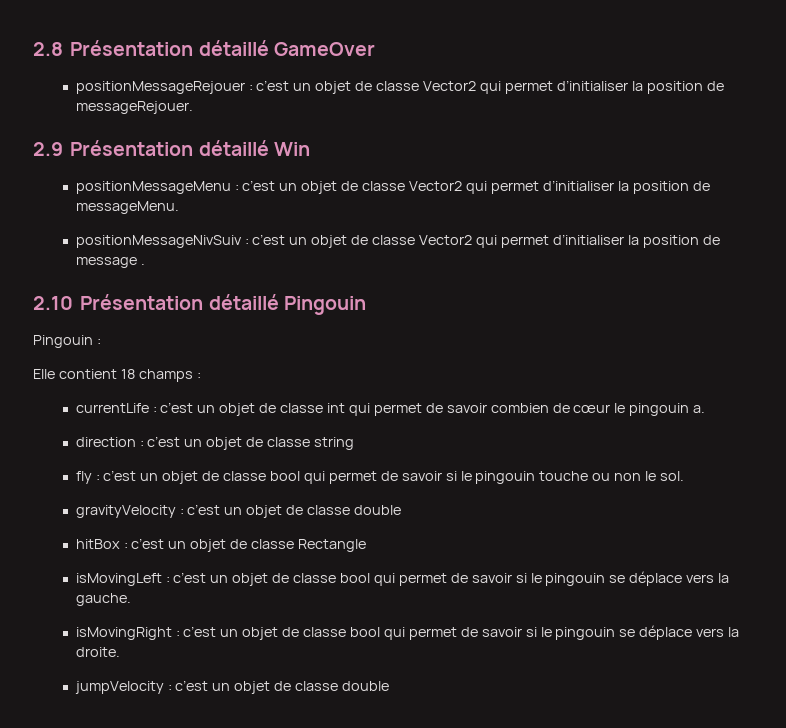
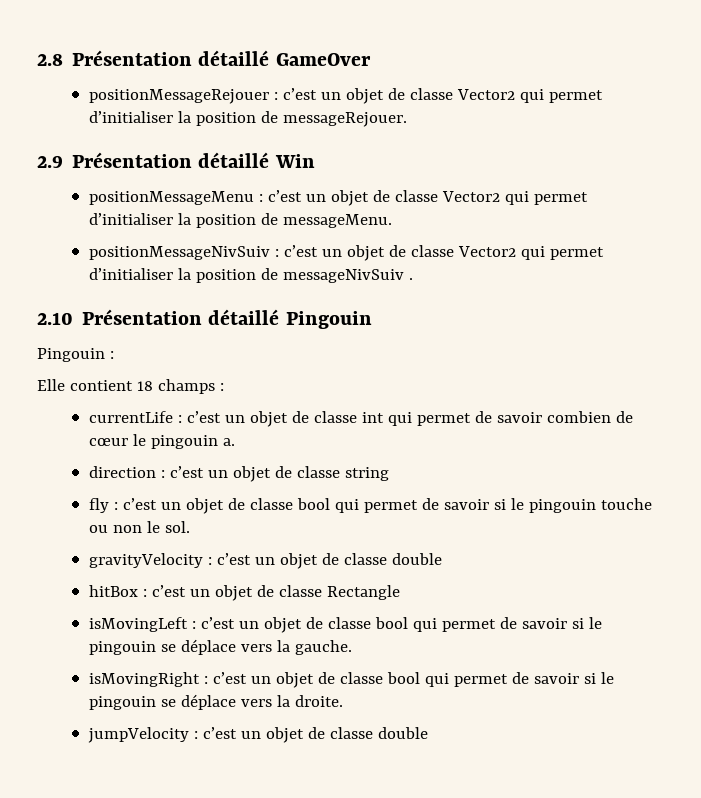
[75,257,137,268] message -> [282,269,404,283] messageNivSuiv

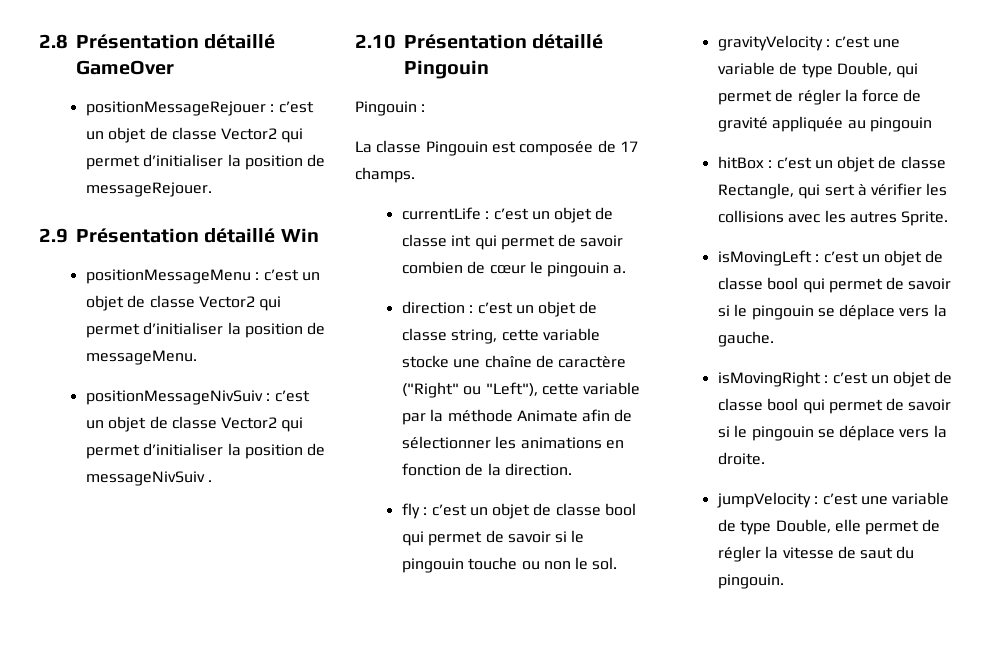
[37,379,224,394] Elle contient 18 champs : -> [355,140,638,156] [355,167,415,183] La classe Pingouin est composée de 17 champs.
[344,467,389,481] string -> [451,328,600,344] [401,355,627,368] [401,382,641,398] [401,409,633,425] [401,436,624,449] [401,463,572,476] string, cette variable stocke une chaîne de caractère ("Right" ou "Left"), cette variable par la méthode Animate afin de sélectionner les animations en fonction de la direction.
[254,553,442,569] un objet de classe double -> [872,39,900,48] [717,62,919,78] [717,89,922,105] [717,116,932,132] une variable de type Double, qui permet de régler la force de gravité appliquée au pingouin
[326,585,400,600] Rectangle -> [717,183,948,199] [717,210,949,226] Rectangle, qui sert à vérifier les collisions avec les autres Sprite.
[240,727,428,743] un objet de classe double -> [860,492,950,505] [717,519,941,535] [717,546,915,562] [717,574,784,589] une variable de type Double, elle permet de régler la vitesse de saut du pingouin.

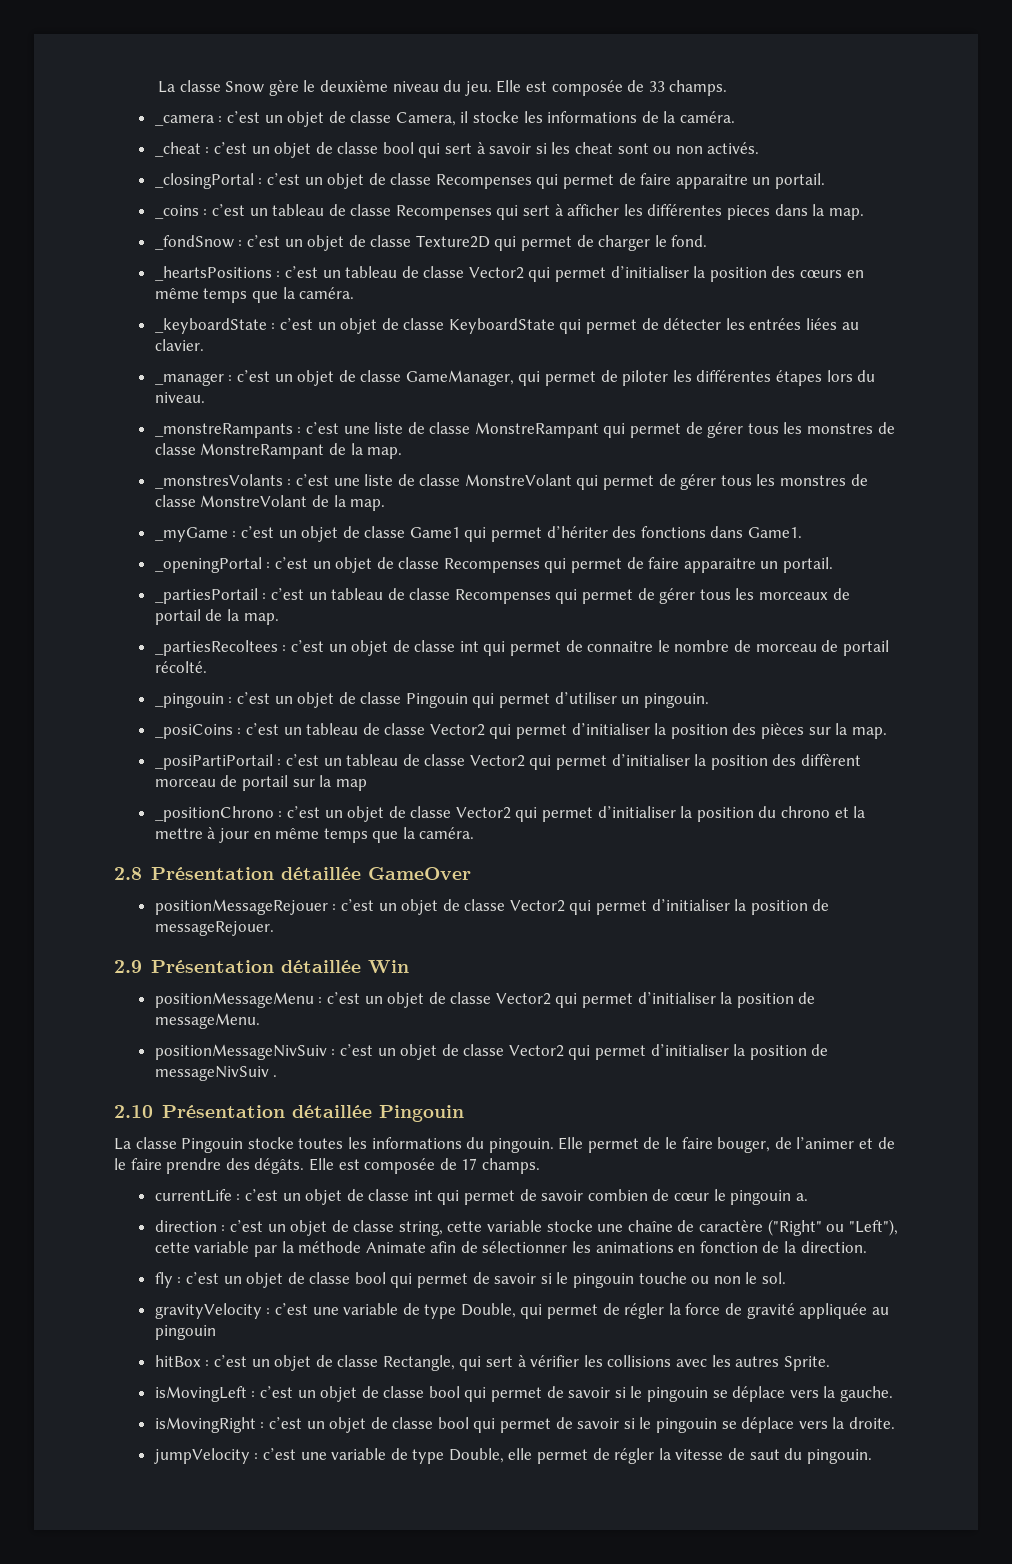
(39, 41) none -> [158,80,728,96] [154,111,736,127] [154,142,760,158] [154,173,826,189] [154,204,864,220] [154,235,708,251] [154,266,864,282] [154,287,355,303] [154,318,859,334] [154,339,204,351] [154,370,876,386] [154,392,205,403] [154,422,895,438] [154,443,403,459] [154,474,868,490] [154,495,386,511] [154,526,803,542] [154,557,834,573] [154,588,850,604] [154,609,279,625] [154,640,889,656] [154,661,207,673] [154,692,709,708] [154,723,887,739] [154,754,862,770] [154,775,367,791] [154,806,866,822] [154,827,475,843] La classe Snow gère le deuxième niveau du jeu. Elle est composée de 33 champs. // _camera : c’est un objet de classe Camera, il stocke les informations de la caméra. // _cheat : c’est un objet de classe bool qui sert à savoir si les cheat sont ou non activés. // _closingPortal : c’est un objet de classe Recompenses qui permet de faire apparaitre un portail. // _coins : c’est un tableau de classe Recompenses qui sert à afficher les différentes pieces dans la map. // _fondSnow : c’est un objet de classe Texture2D qui permet de charger le fond. // _heartsPositions : c’est un tableau de classe Vector2 qui permet d’initialiser la position des cœurs en même temps que la caméra. // _keyboardState : c’est un objet de classe KeyboardState qui permet de détecter les entrées liées au clavier. // _manager : c’est un objet de classe GameManager, qui permet de piloter les différentes étapes lors du niveau. // _monstreRampants : c’est une liste de classe MonstreRampant qui permet de gérer tous les monstres de classe MonstreRampant de la map. // _monstresVolants : c’est une liste de classe MonstreVolant qui permet de gérer tous les monstres de classe MonstreVolant de la map. // _myGame : c’est un objet de classe Game1 qui permet d’hériter des fonctions dans Game1. // _openingPortal : c’est un objet de classe Recompenses qui permet de faire apparaitre un portail. // _partiesPortail : c’est un tableau de classe Recompenses qui permet de gérer tous les morceaux de portail de la map. // _partiesRecoltees : c’est un objet de classe int qui permet de connaitre le nombre de morceau de portail récolté. // _pingouin : c’est un objet de classe Pingouin qui permet d’utiliser un pingouin. // _posiCoins : c’est un tableau de classe Vector2 qui permet d’initialiser la position des pièces sur la map. // _posiPartiPortail : c’est un tableau de classe Vector2 qui permet d’initialiser la position des diffèrent morceau de portail sur la map // _positionChrono : c’est un objet de classe Vector2 qui permet d’initialiser la position du chrono et la mettre à jour en même temps que la caméra. //
[204,34,276,49] détaillé -> [280,867,361,880] détaillée
[204,228,276,243] détaillé -> [280,960,361,973] détaillée
[532,34,604,49] [404,60,489,79] [355,101,426,116] détaillé Pingouin // Pingouin : -> [291,1105,464,1122] détaillée Pingouin
(488, 148) none -> [247,1137,895,1153] [114,1158,334,1174] stocke toutes les informations du pingouin. Elle permet de le faire bouger, de l’animer et de le faire prendre des dégâts. Elle

